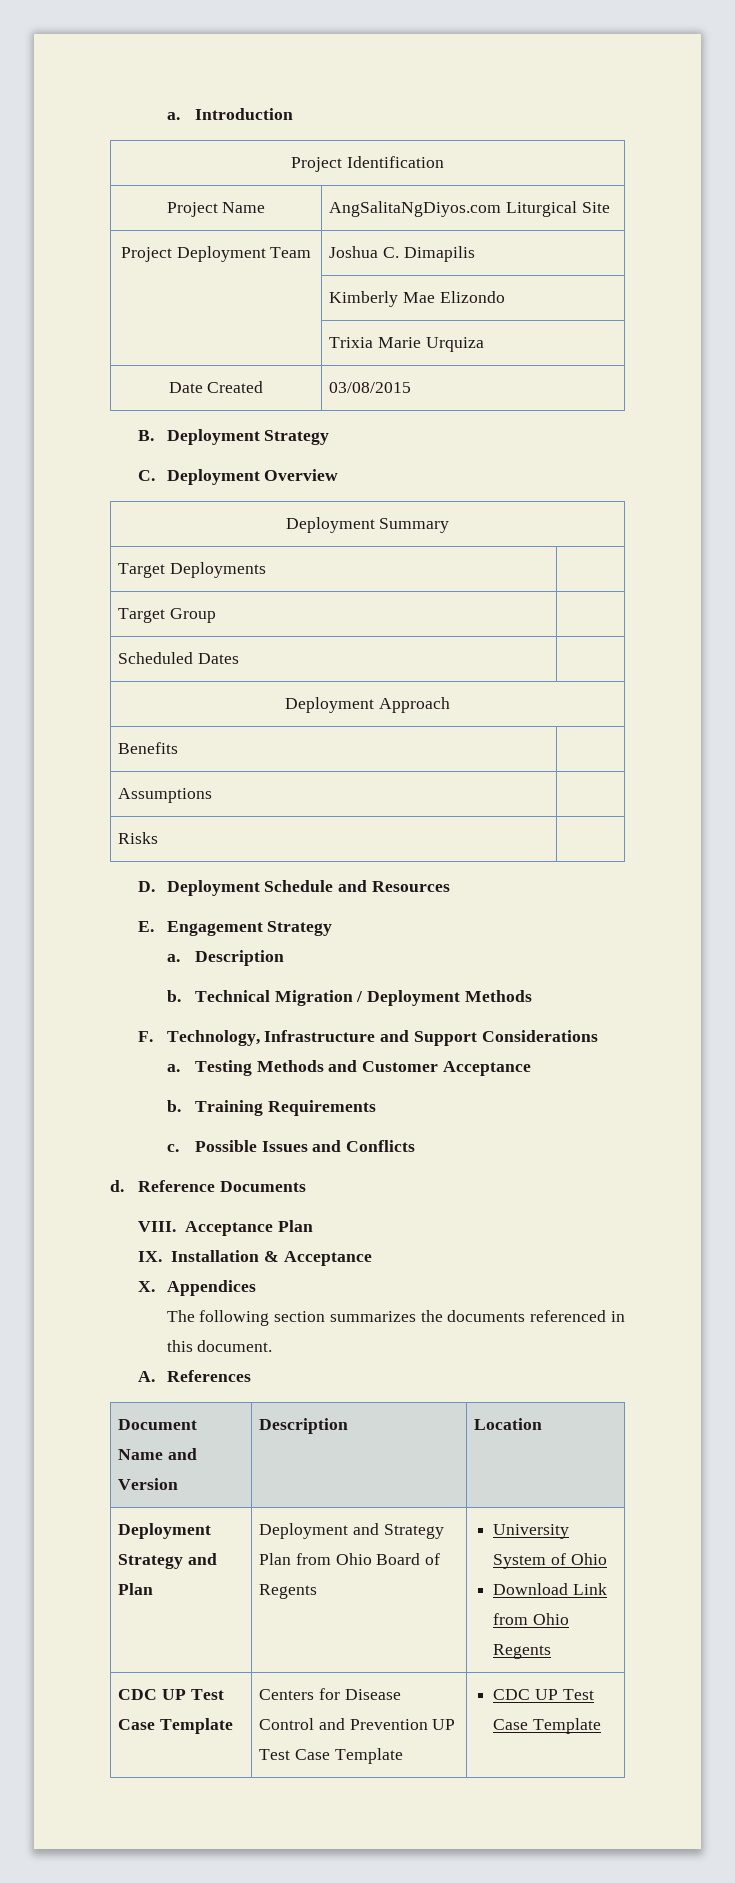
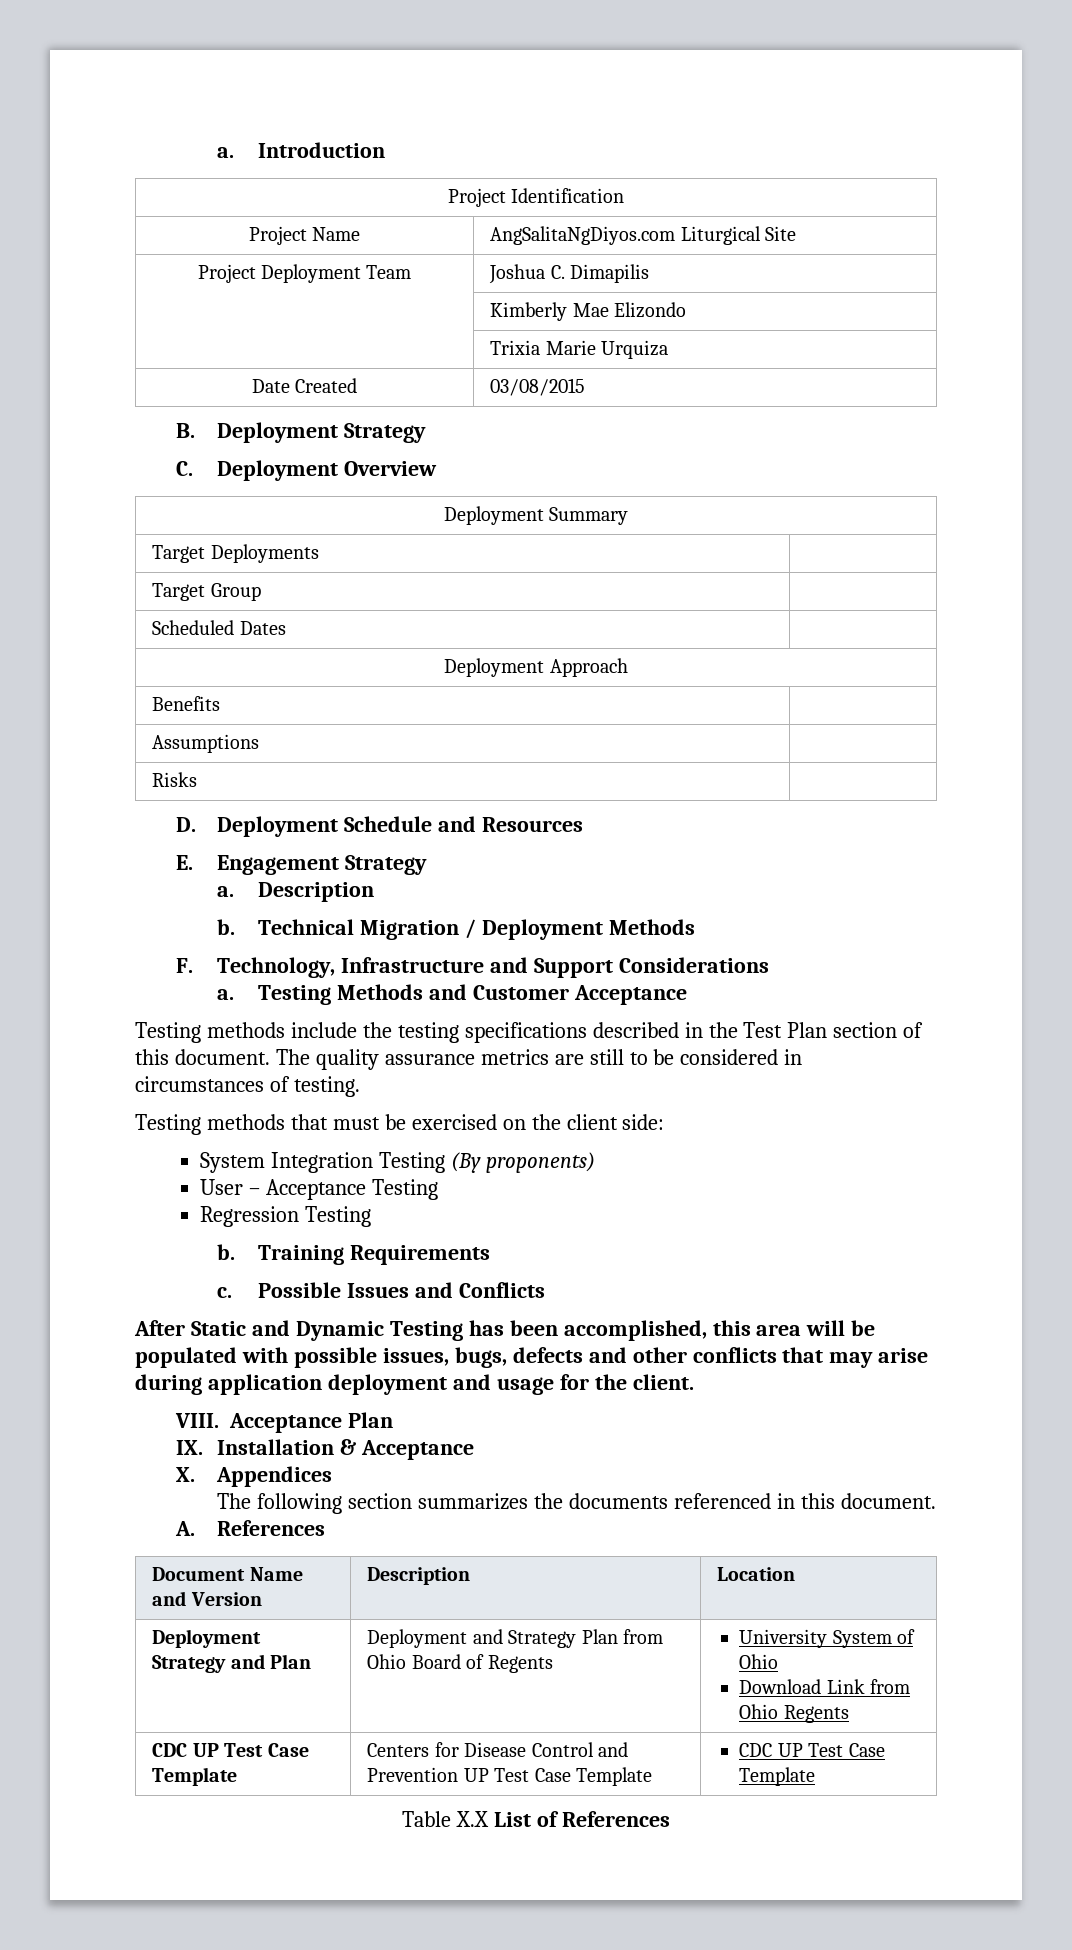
(531, 1068) none -> [135,1022,924,1043] [135,1049,803,1070] [135,1076,360,1097] [135,1114,665,1135] [200,1152,596,1173] [200,1179,439,1200] [200,1206,372,1227] // Testing methods include the testing specifications described in the Test Plan section of this document. The quality assurance metrics are still to be considered in circumstances of testing. // Testing methods that must be exercised on the client side: // System Integration Testing (By proponents) // User – Acceptance Testing // Regression Testing
[110,1180,307,1192] d. Reference Documents -> [134,1320,876,1341] [135,1347,929,1368] [135,1374,694,1395] After Static and Dynamic Testing has been accomplished, this area will be populated with possible issues, bugs, defects and other conflicts that may arise during application deployment and usage for the client.
(602, 1726) none -> [402,1811,670,1827] // Table X.X List of References

